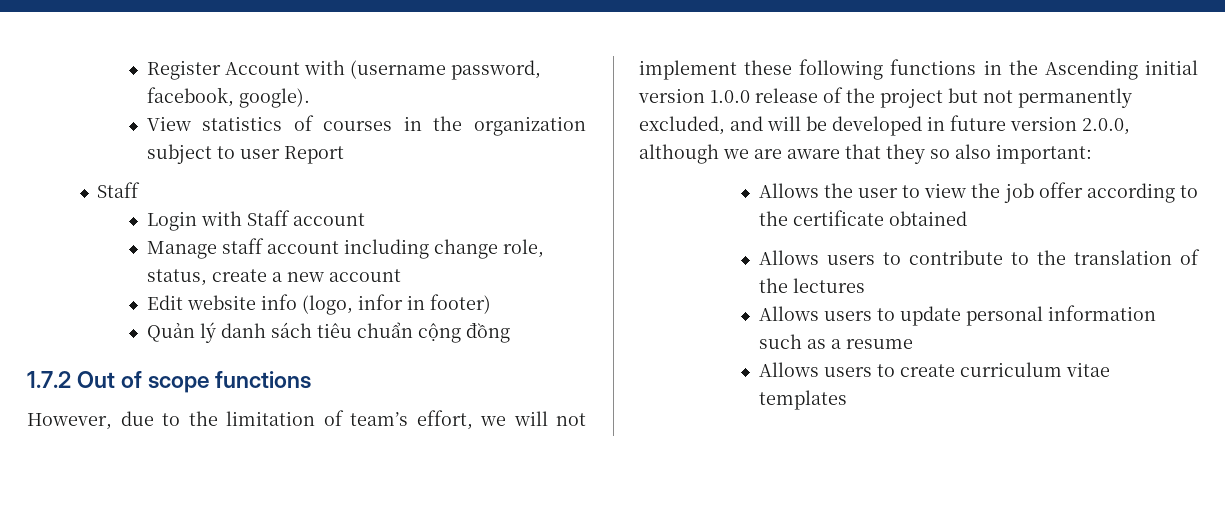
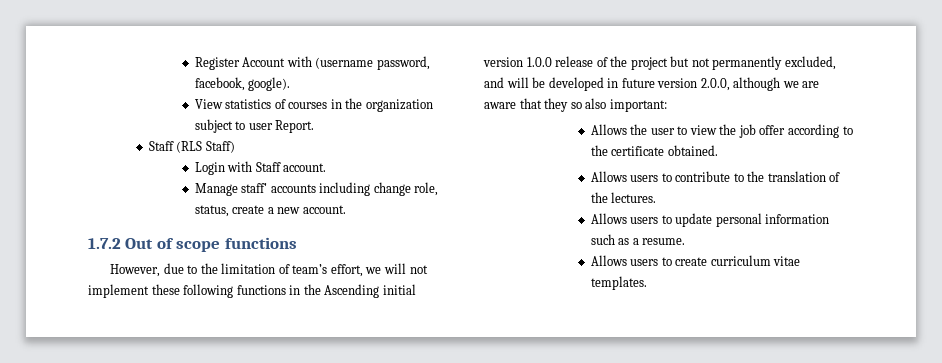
[283,146,344,164] [96,182,140,198] Report // Staff -> [275,120,315,133] [148,141,235,153] Report. // Staff (RLS Staff)
[292,213,365,226] account -> [283,163,327,172] account.
[221,238,339,254] staff account -> [241,183,316,193] staff' accounts
[328,269,401,282] [146,294,491,315] [146,322,510,343] account // Edit website info (logo, infor in footer) // Quản lý danh sách tiêu chuẩn cộng đồng -> [302,205,346,214] account.
[888,211,967,226] obtained -> [667,145,718,156] obtained.
[792,278,865,293] lectures -> [611,192,657,203] lectures.
[845,339,913,349] resume -> [642,238,686,245] resume.
[758,390,847,410] templates -> [590,276,647,290] templates.

